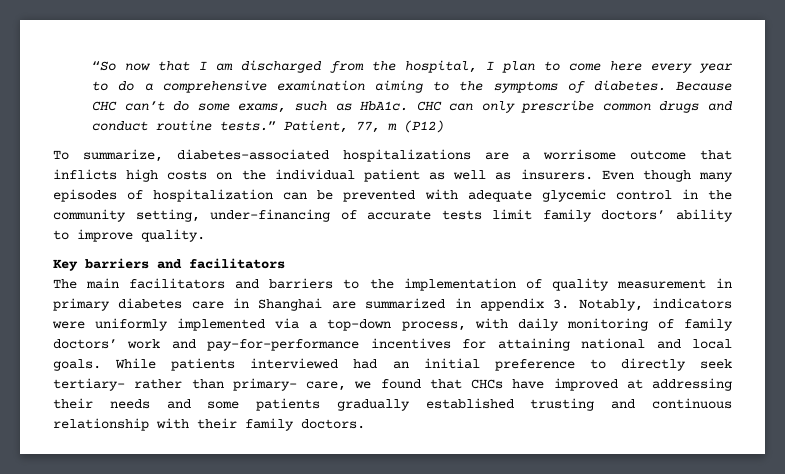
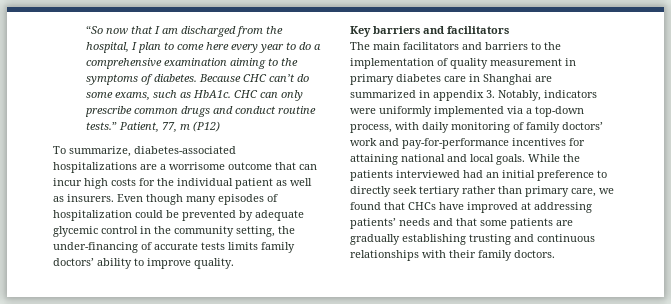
[53,169,117,180] inflicts -> [299,164,317,170] [53,178,82,186] can incur
[216,172,233,180] on -> [139,178,155,186] for
[283,192,308,200] can -> [135,210,163,218] could
[424,189,458,200] with -> [239,210,253,221] by
(200, 215) none -> [278,226,295,234] the
[492,209,533,220] limit -> [228,242,258,250] limits
(157, 363) none -> [563,154,580,162] the
[53,378,125,391] tertiary- -> [419,186,460,197] tertiary
[232,378,297,391] primary- -> [525,186,569,197] primary
[53,398,93,409] their -> [350,218,396,229] patients’
(191, 404) none -> [456,218,477,226] that
[336,398,514,411] gradually established -> [556,220,573,226] [350,234,466,245] are gradually establishing
[53,418,149,431] relationship -> [350,250,419,261] relationships

